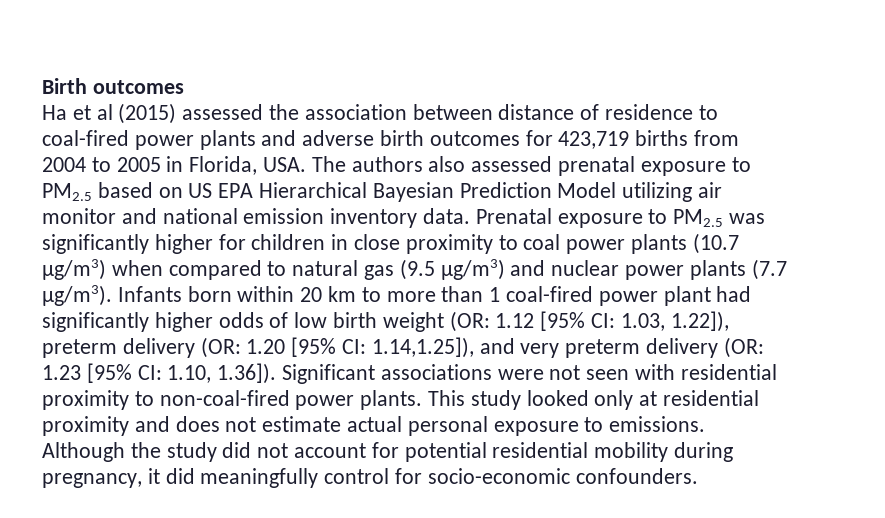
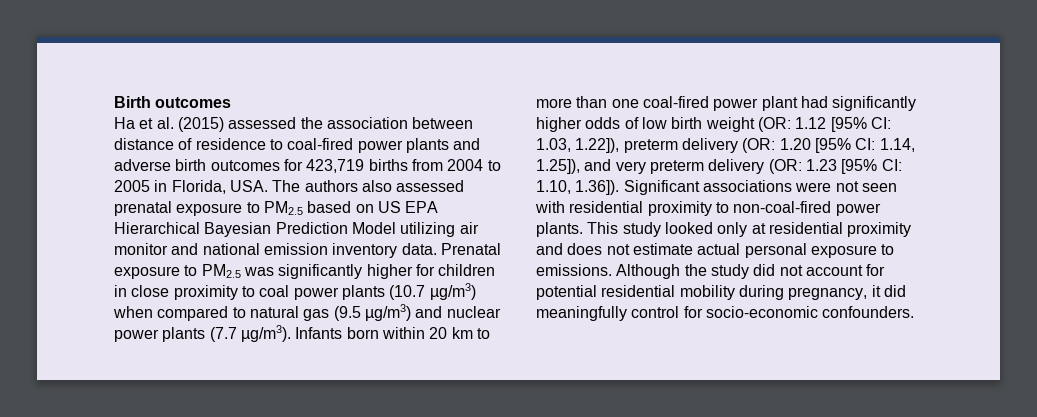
[96,104,113,120] al -> [156,117,174,129] al.
[489,287,501,302] 1 -> [611,99,639,108] one
[371,337,474,358] 1.14,1.25]), -> [879,138,915,152] [536,159,580,174] 1.14, 1.25]),

